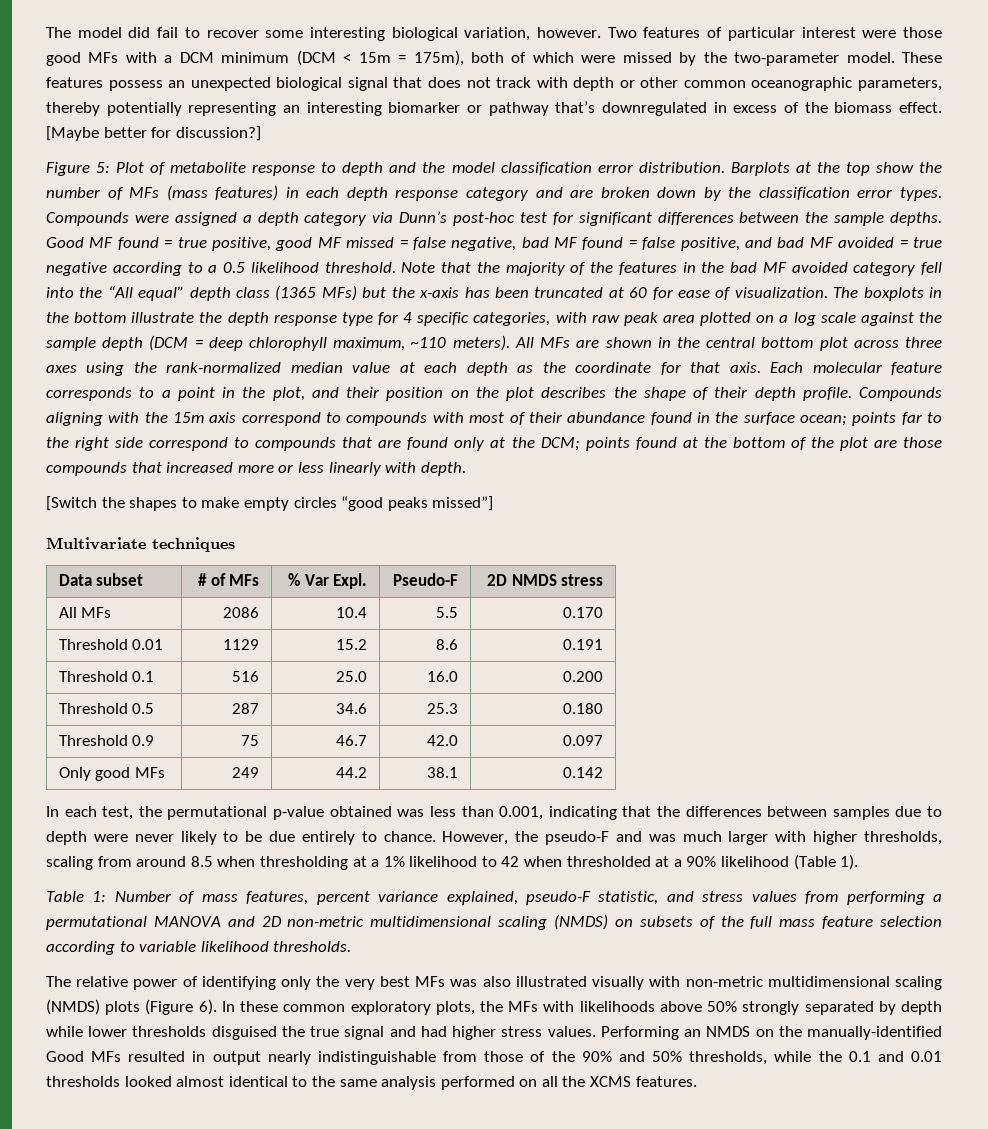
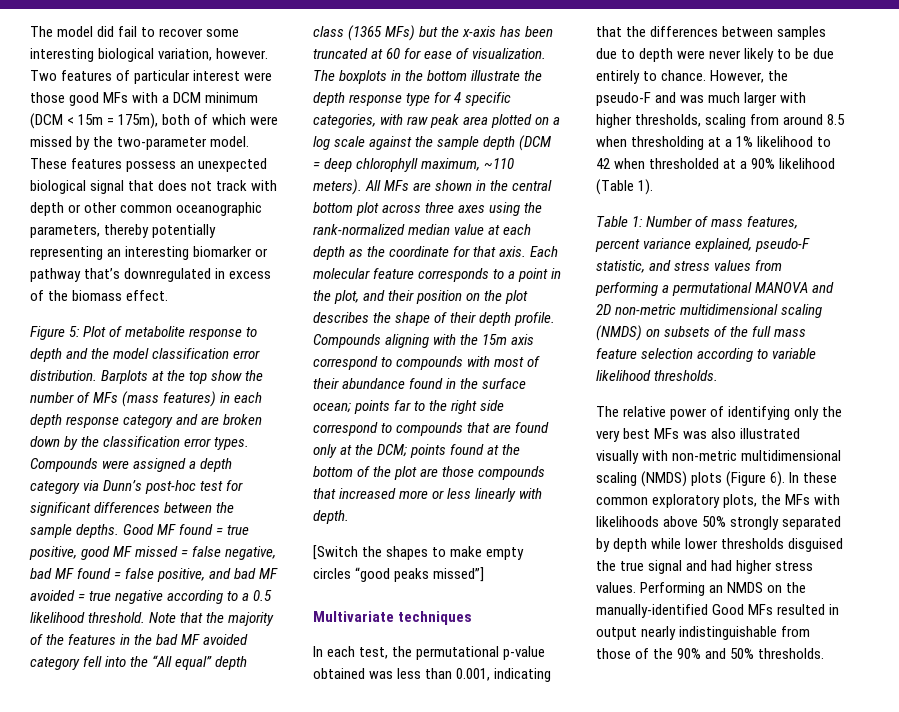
[46,126,261,141] [Maybe better for discussion?] -> (169, 295) none
[58,573,144,586] [198,573,260,586] [288,573,368,589] [393,573,459,586] [487,574,604,586] [58,607,112,618] [223,607,260,618] [336,607,368,618] [436,607,459,618] [563,607,604,618] [58,639,164,650] [223,639,260,650] [336,639,368,650] [436,639,459,650] [563,639,604,650] [58,671,155,682] [232,671,260,682] [336,671,368,682] [427,671,459,682] [563,671,604,682] [58,703,155,714] [232,703,260,714] [336,703,368,714] [427,703,459,714] [563,703,604,714] [58,735,155,746] [241,735,260,746] [336,735,368,746] [427,735,459,746] [563,735,604,746] [58,767,165,781] [232,767,260,778] [336,767,368,778] [427,767,459,778] [563,767,604,778] // Data subset | # of MFs | % Var Expl. | Pseudo-F | 2D NMDS stress // All MFs | 2086 | 10.4 | 5.5 | 0.170 // Threshold 0.01 | 1129 | 15.2 | 8.6 | 0.191 // Threshold 0.1 | 516 | 25.0 | 16.0 | 0.200 // Threshold 0.5 | 287 | 34.6 | 25.3 | 0.180 // Threshold 0.9 | 75 | 46.7 | 42.0 | 0.097 // Only good MFs | 249 | 44.2 | 38.1 | 0.142 -> (473, 618) none
[689,1051,942,1065] [46,1076,697,1090] thresholds, while the 0.1 and 0.01 thresholds looked almost identical to the same analysis performed on all the XCMS features. -> [758,648,825,659] thresholds.

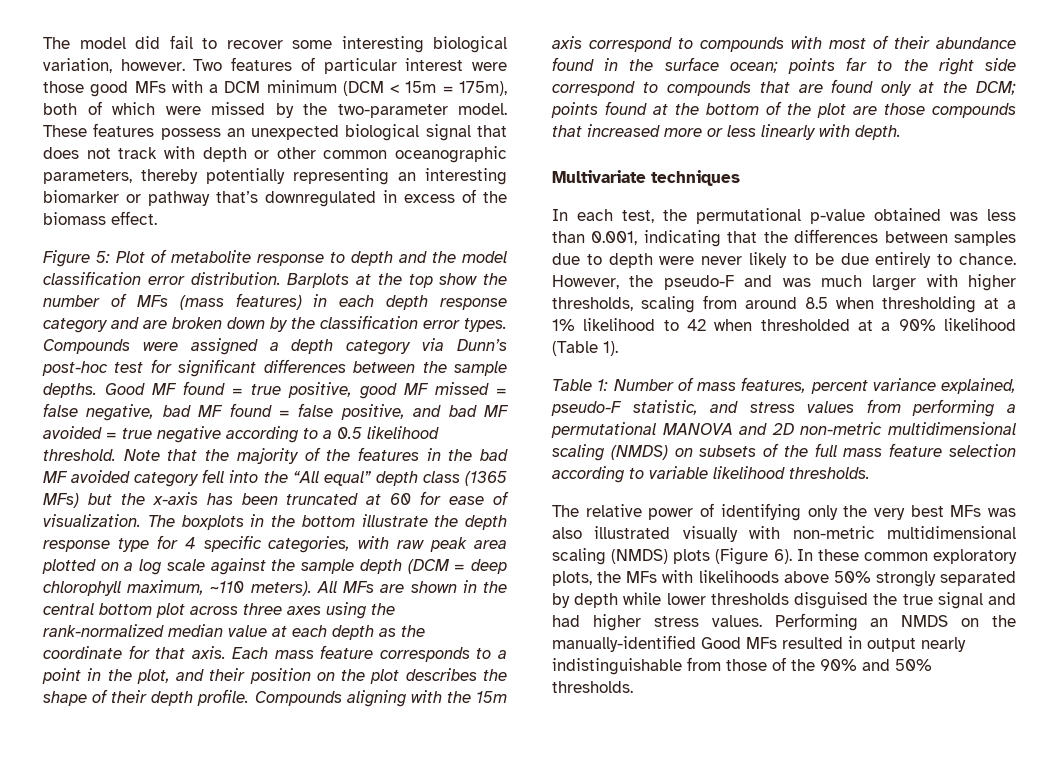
[313,268,370,279] molecular -> [274,650,314,659] mass
[313,545,525,560] [313,567,485,582] // [Switch the shapes to make empty circles “good peaks missed”] -> (901, 132) none

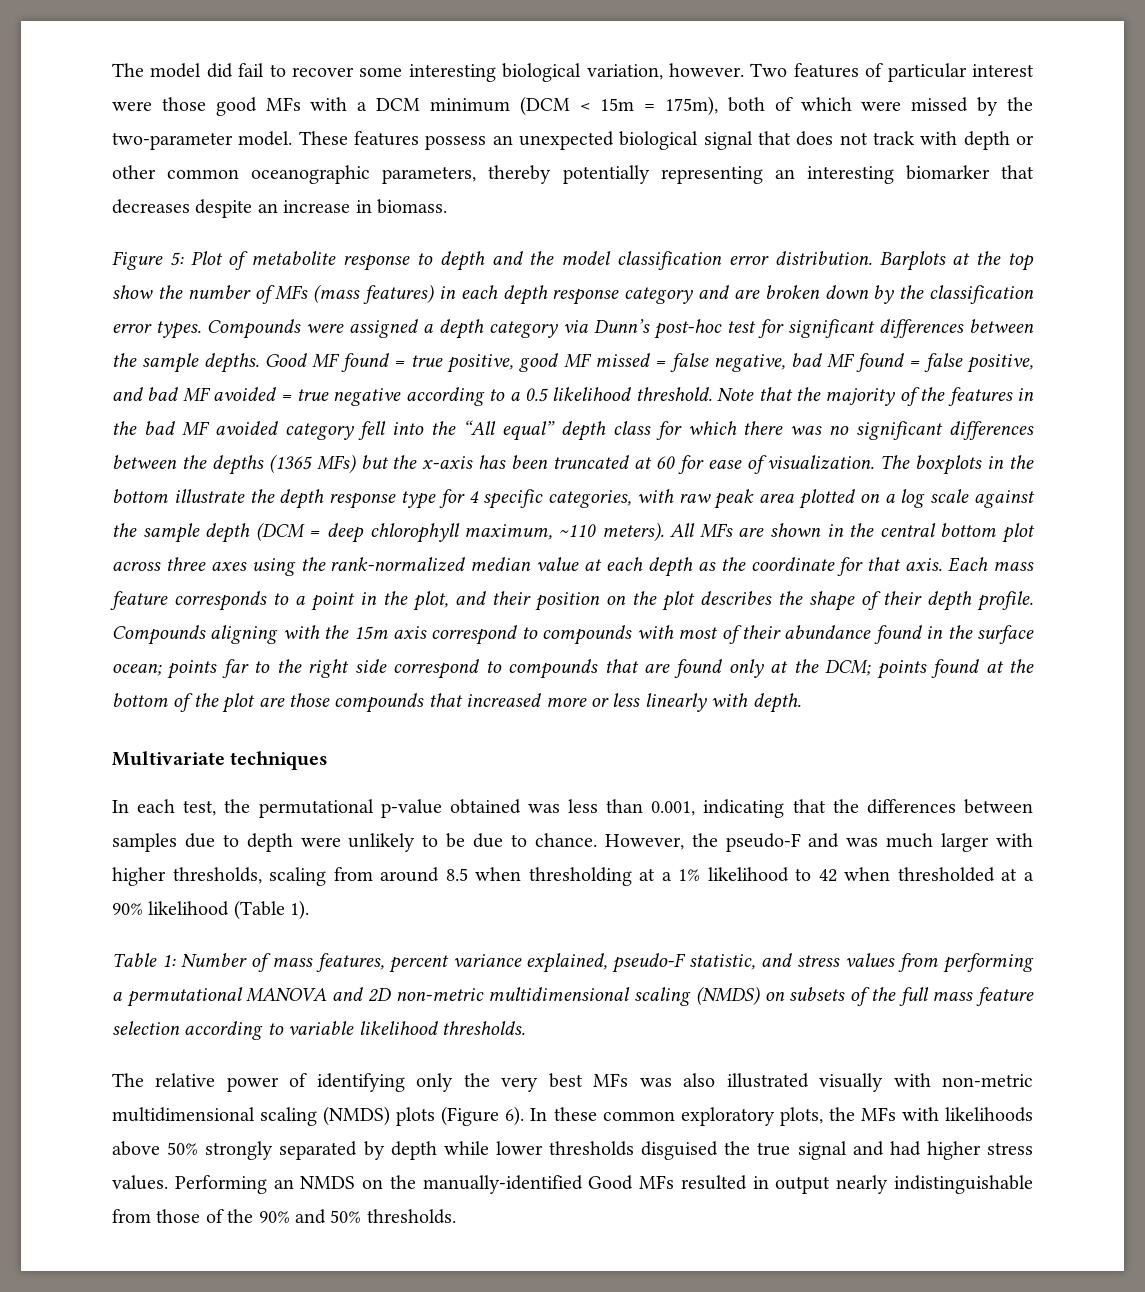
[126,189,507,207] [43,211,157,225] or pathway that’s downregulated in excess of the biomass effect. -> [1001,165,1034,179] [112,199,447,218] that decreases despite an increase in biomass.
(460, 477) none -> [655,421,1035,440] [112,455,264,475] for which there was no significant differences between the depths
[701,252,788,268] never likely -> [348,833,416,852] unlikely
[875,252,932,268] entirely -> (504, 840) none

